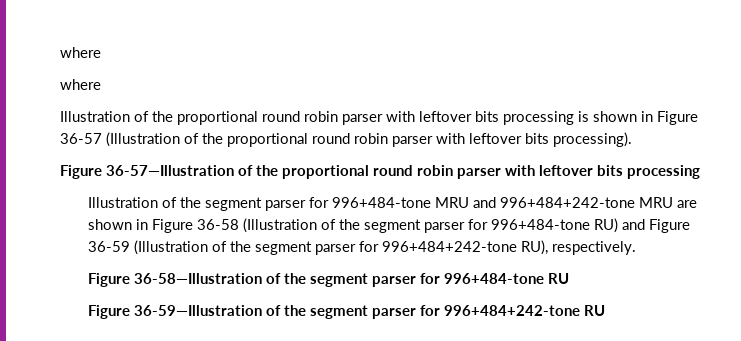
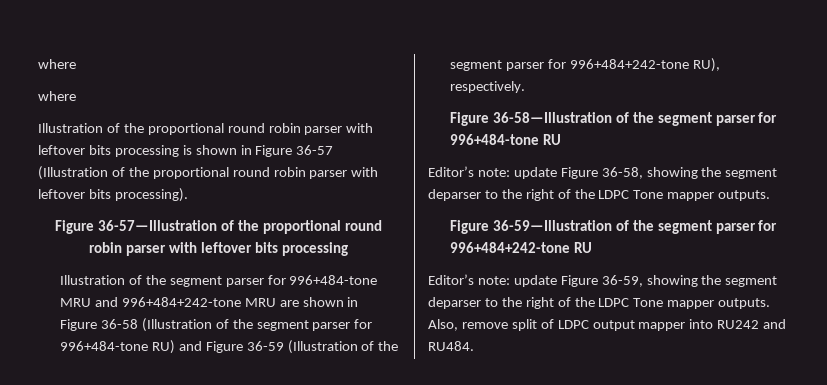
(569, 278) none -> [428,166,778,179] [428,189,771,201] // Editor’s note: update Figure 36-58, showing the segment deparser to the right of the LDPC Tone mapper outputs.
(605, 310) none -> [428,274,778,287] [428,297,771,309] [428,319,787,331] [428,341,474,351] // Editor’s note: update Figure 36-59, showing the segment deparser to the right of the LDPC Tone mapper outputs. Also, remove split of LDPC output mapper into RU242 and RU484.

